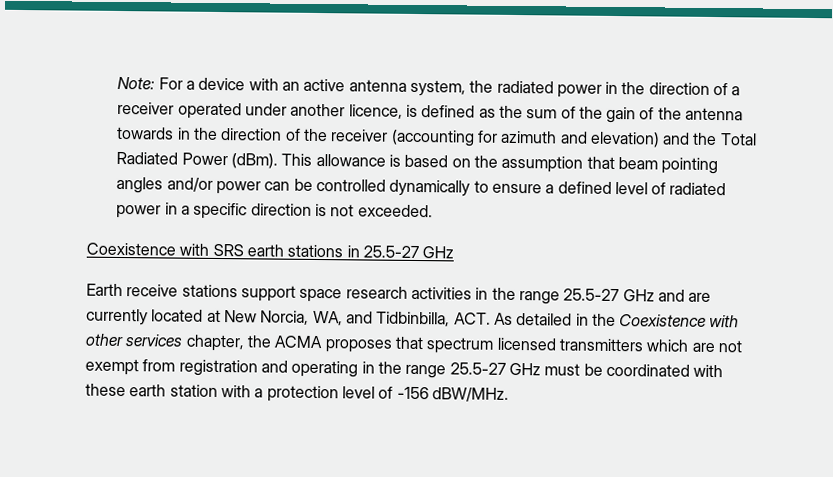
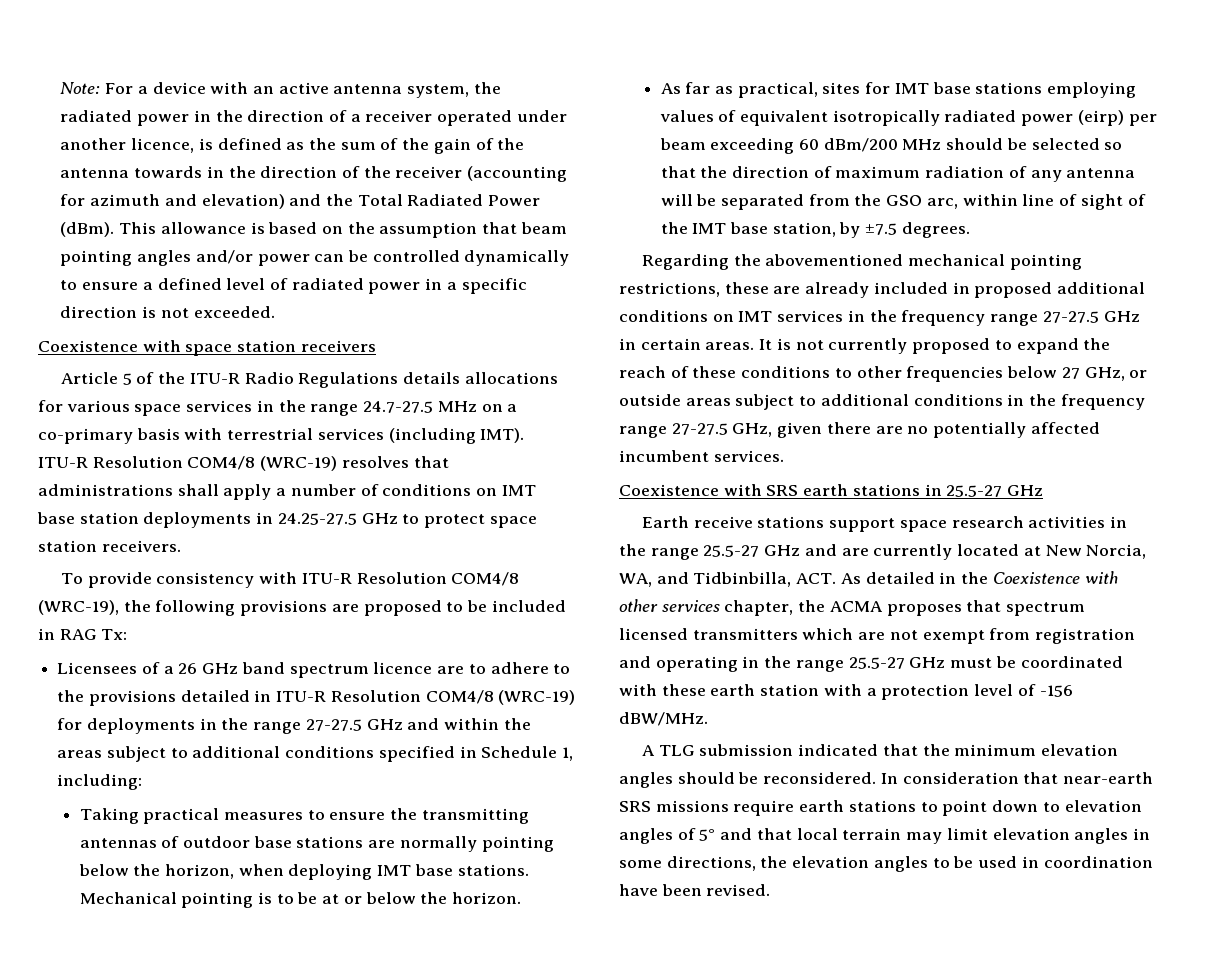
(433, 211) none -> [38,340,376,356] [60,372,558,388] [38,400,518,416] [38,428,525,444] [38,456,449,471] [38,484,536,500] [37,512,537,528] [38,540,181,552] [60,572,520,588] [38,600,566,616] [38,628,128,640] [57,662,571,678] [57,690,576,706] [57,718,531,734] [57,746,574,762] [57,774,143,790] [79,808,529,824] [79,836,554,852] [78,864,529,880] [79,892,522,908] [660,82,1137,98] [659,110,1157,126] [659,138,1123,154] [660,166,1136,182] [660,194,1146,210] [660,222,970,238] [641,254,1082,270] [619,282,1146,298] [619,310,1140,326] [619,338,1111,354] [619,366,1148,382] [619,394,1145,410] [619,422,1100,438] [619,450,784,462] // Coexistence with space station receivers // Article 5 of the ITU-R Radio Regulations details allocations for various space services in the range 24.7-27.5 MHz on a co-primary basis with terrestrial services (including IMT). ITU-R Resolution COM4/8 (WRC-19) resolves that administrations shall apply a number of conditions on IMT base station deployments in 24.25-27.5 GHz to protect space station receivers. // To provide consistency with ITU-R Resolution COM4/8 (WRC-19), the following provisions are proposed to be included in RAG Tx: // Licensees of a 26 GHz band spectrum licence are to adhere to the provisions detailed in ITU-R Resolution COM4/8 (WRC-19) for deployments in the range 27-27.5 GHz and within the areas subject to additional conditions specified in Schedule 1, including: // Taking practical measures to ensure the transmitting antennas of outdoor base stations are normally pointing below the horizon, when deploying IMT base stations. Mechanical pointing is to be at or below the horizon. // As far as practical, sites for IMT base stations employing values of equivalent isotropically radiated power (eirp) per beam exceeding 60 dBm/200 MHz should be selected so that the direction of maximum radiation of any antenna will be separated from the GSO arc, within line of sight of the IMT base station, by ±7.5 degrees. // Regarding the abovementioned mechanical pointing restrictions, these are already included in proposed additional conditions on IMT services in the frequency range 27-27.5 GHz in certain areas. It is not currently proposed to expand the reach of these conditions to other frequencies below 27 GHz, or outside areas subject to additional conditions in the frequency range 27-27.5 GHz, given there are no potentially affected incumbent services.
(509, 394) none -> [641,744,1118,756] [619,772,1154,788] [619,800,1142,816] [619,828,1150,844] [619,856,1153,872] [619,884,771,896] // A TLG submission indicated that the minimum elevation angles should be reconsidered. In consideration that near-earth SRS missions require earth stations to point down to elevation angles of 5° and that local terrain may limit elevation angles in some directions, the elevation angles to be used in coordination have been revised.

